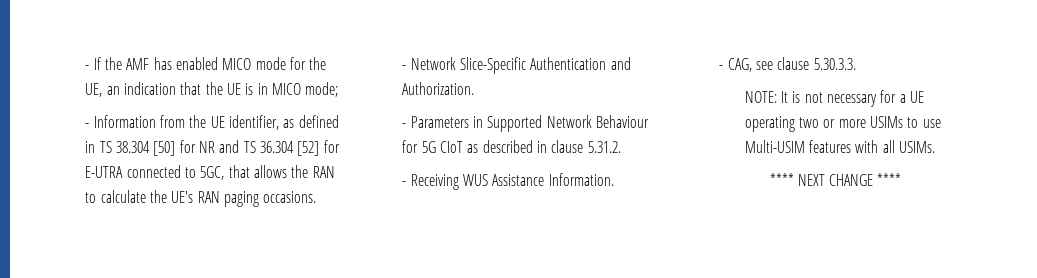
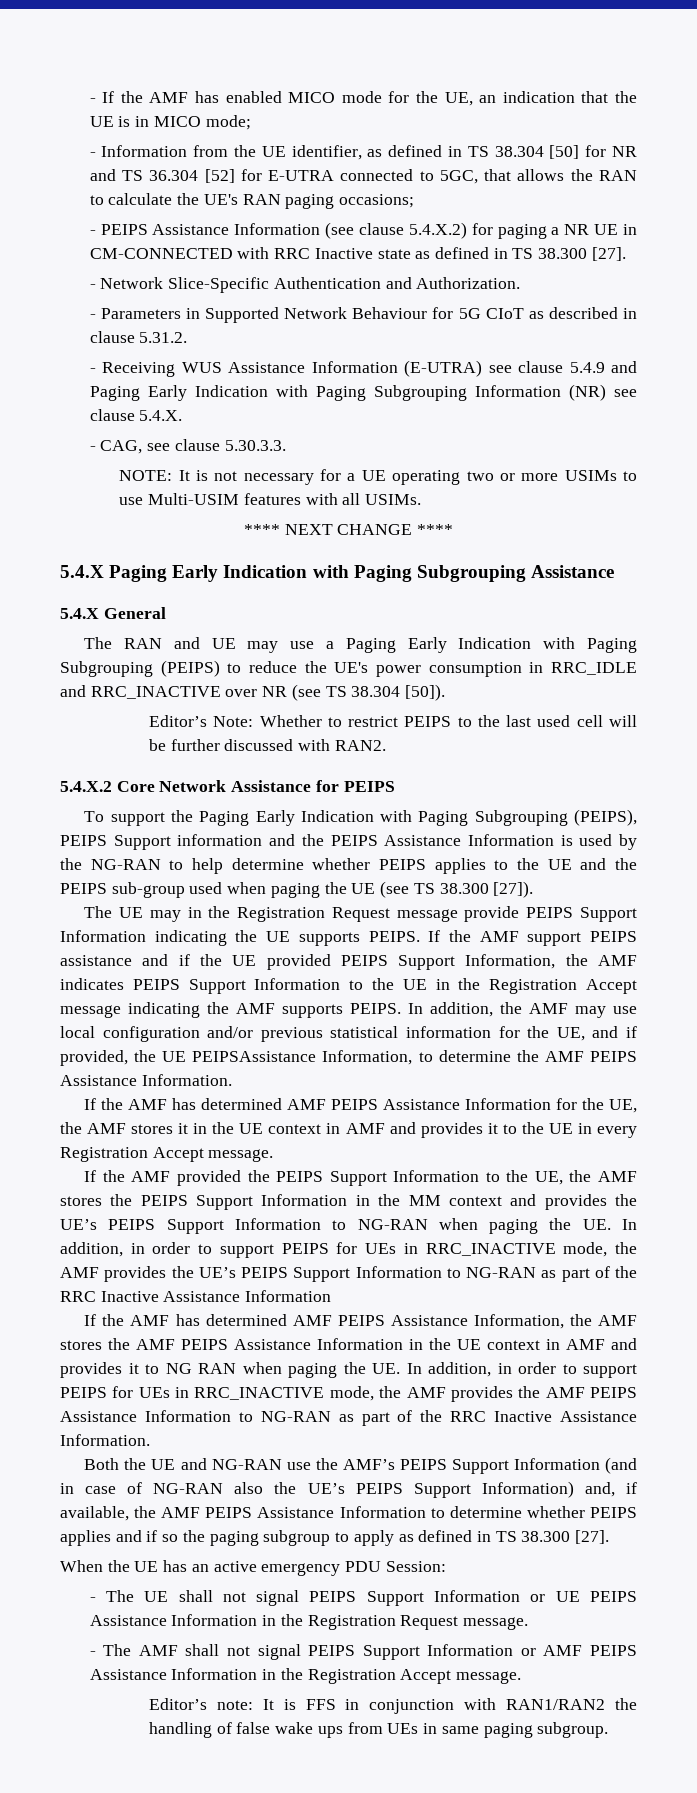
[263,191,317,203] occasions. -> [339,194,415,208] [89,222,637,239] [89,247,626,261] occasions; // - PEIPS Assistance Information (see clause 5.4.X.2) for paging a NR UE in CM-CONNECTED with RRC Inactive state as defined in TS 38.300 [27].
[548,173,614,186] Information. -> [311,360,637,377] [89,384,637,401] [89,409,183,421] Information (E-UTRA) see clause 5.4.9 and Paging Early Indication with Paging Subgrouping Information (NR) see clause 5.4.X.
(902, 179) none -> [60,565,614,582] [60,607,166,619] [84,637,637,653] [60,660,637,677] [60,684,446,701] [149,715,637,727] [149,739,386,751] [60,780,395,792] [84,809,637,826] [60,834,637,850] [60,858,637,874] [60,881,534,898] [84,906,637,922] [60,930,637,946] [60,954,637,970] [60,978,637,994] [60,1002,637,1018] [60,1026,638,1042] [60,1050,637,1066] [60,1074,232,1086] [84,1098,637,1113] [60,1122,637,1138] [60,1147,274,1162] [84,1170,638,1186] [60,1194,638,1210] [60,1218,637,1234] [60,1242,638,1258] [60,1266,637,1282] [60,1290,332,1302] [84,1314,637,1329] [60,1338,637,1350] [60,1362,637,1378] [60,1386,638,1402] [60,1410,637,1426] [60,1434,150,1446] [84,1457,637,1474] [60,1481,637,1498] [60,1506,637,1521] [60,1530,610,1546] [60,1560,446,1576] [89,1590,637,1606] [89,1614,529,1630] [89,1644,637,1660] [89,1668,522,1684] [149,1698,638,1714] [149,1722,609,1738] // 5.4.X Paging Early Indication with Paging Subgrouping Assistance // 5.4.X General // The RAN and UE may use a Paging Early Indication with Paging Subgrouping (PEIPS) to reduce the UE's power consumption in RRC_IDLE and RRC_INACTIVE over NR (see TS 38.304 [50]). // Editor’s Note: Whether to restrict PEIPS to the last used cell will be further discussed with RAN2. // 5.4.X.2 Core Network Assistance for PEIPS // To support the Paging Early Indication with Paging Subgrouping (PEIPS), PEIPS Support information and the PEIPS Assistance Information is used by the NG-RAN to help determine whether PEIPS applies to the UE and the PEIPS sub-group used when paging the UE (see TS 38.300 [27]). // The UE may in the Registration Request message provide PEIPS Support Information indicating the UE supports PEIPS. If the AMF support PEIPS assistance and if the UE provided PEIPS Support Information, the AMF indicates PEIPS Support Information to the UE in the Registration Accept message indicating the AMF supports PEIPS. In addition, the AMF may use local configuration and/or previous statistical information for the UE, and if provided, the UE PEIPSAssistance Information, to determine the AMF PEIPS Assistance Information. // If the AMF has determined AMF PEIPS Assistance Information for the UE, the AMF stores it in the UE context in AMF and provides it to the UE in every Registration Accept message. // If the AMF provided the PEIPS Support Information to the UE, the AMF stores the PEIPS Support Information in the MM context and provides the UE’s PEIPS Support Information to NG-RAN when paging the UE. In addition, in order to support PEIPS for UEs in RRC_INACTIVE mode, the AMF provides the UE’s PEIPS Support Information to NG-RAN as part of the RRC Inactive Assistance Information // If the AMF has determined AMF PEIPS Assistance Information, the AMF stores the AMF PEIPS Assistance Information in the UE context in AMF and provides it to NG RAN when paging the UE. In addition, in order to support PEIPS for UEs in RRC_INACTIVE mode, the AMF provides the AMF PEIPS Assistance Information to NG-RAN as part of the RRC Inactive Assistance Information. // Both the UE and NG-RAN use the AMF’s PEIPS Support Information (and in case of NG-RAN also the UE’s PEIPS Support Information) and, if available, the AMF PEIPS Assistance Information to determine whether PEIPS applies and if so the paging subgroup to apply as defined in TS 38.300 [27]. // When the UE has an active emergency PDU Session: // - The UE shall not signal PEIPS Support Information or UE PEIPS Assistance Information in the Registration Request message. // - The AMF shall not signal PEIPS Support Information or AMF PEIPS Assistance Information in the Registration Accept message. // Editor’s note: It is FFS in conjunction with RAN1/RAN2 the handling of false wake ups from UEs in same paging subgroup.

